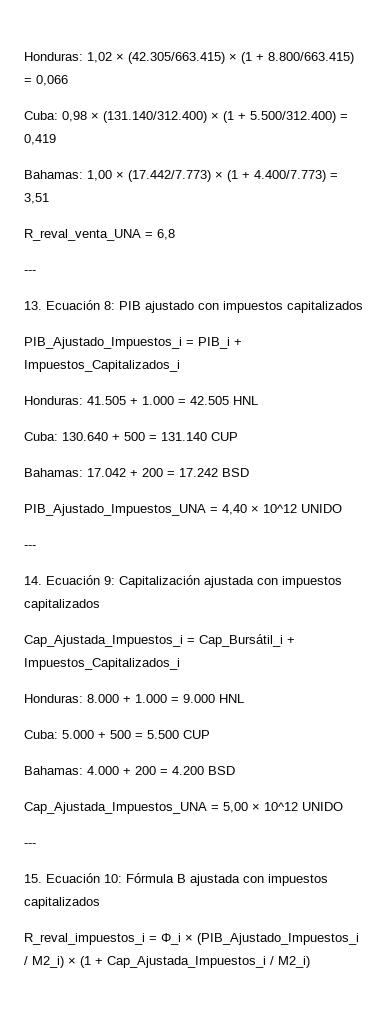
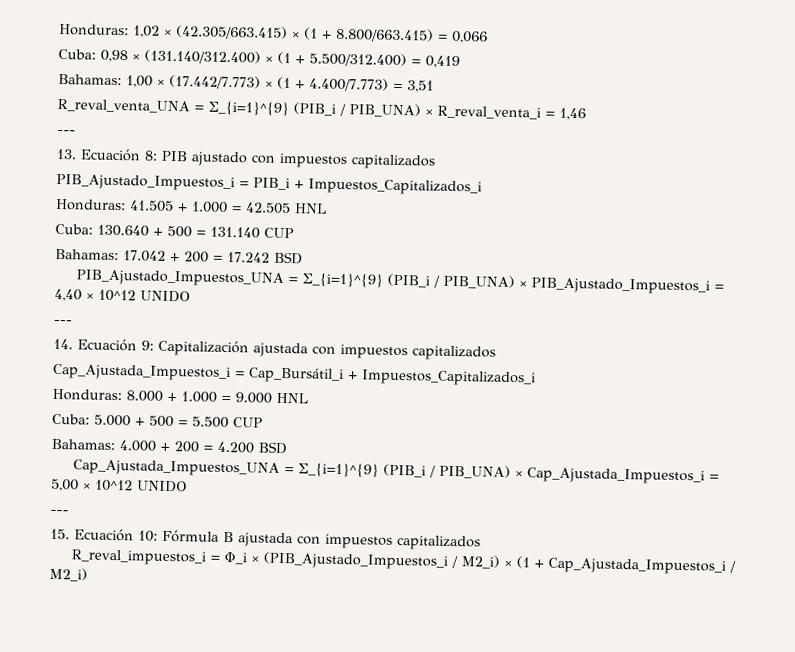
[157,229,175,240] 6,8 -> [208,100,586,121] Σ_{i=1}^{9} (PIB_i / PIB_UNA) × R_reval_venta_i = 1,46
(218, 510) none -> [301,272,724,295] Σ_{i=1}^{9} (PIB_i / PIB_UNA) × PIB_Ajustado_Impuestos_i =
(219, 808) none -> [297,462,719,485] Σ_{i=1}^{9} (PIB_i / PIB_UNA) × Cap_Ajustada_Impuestos_i =

